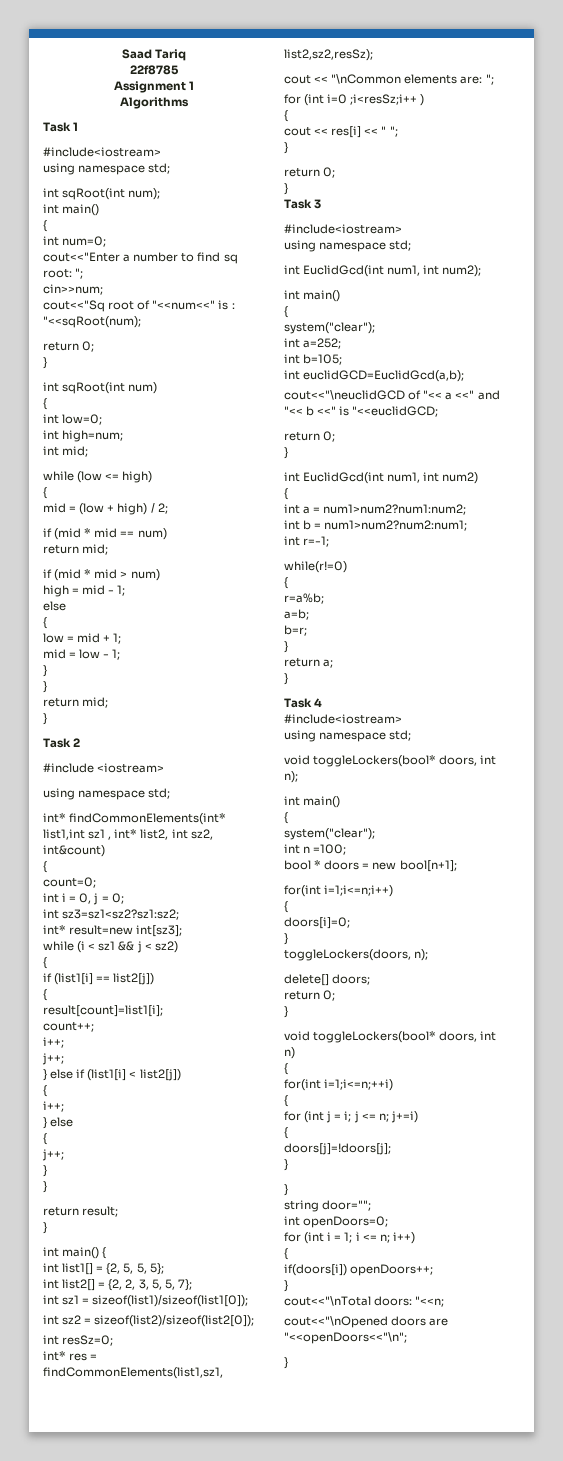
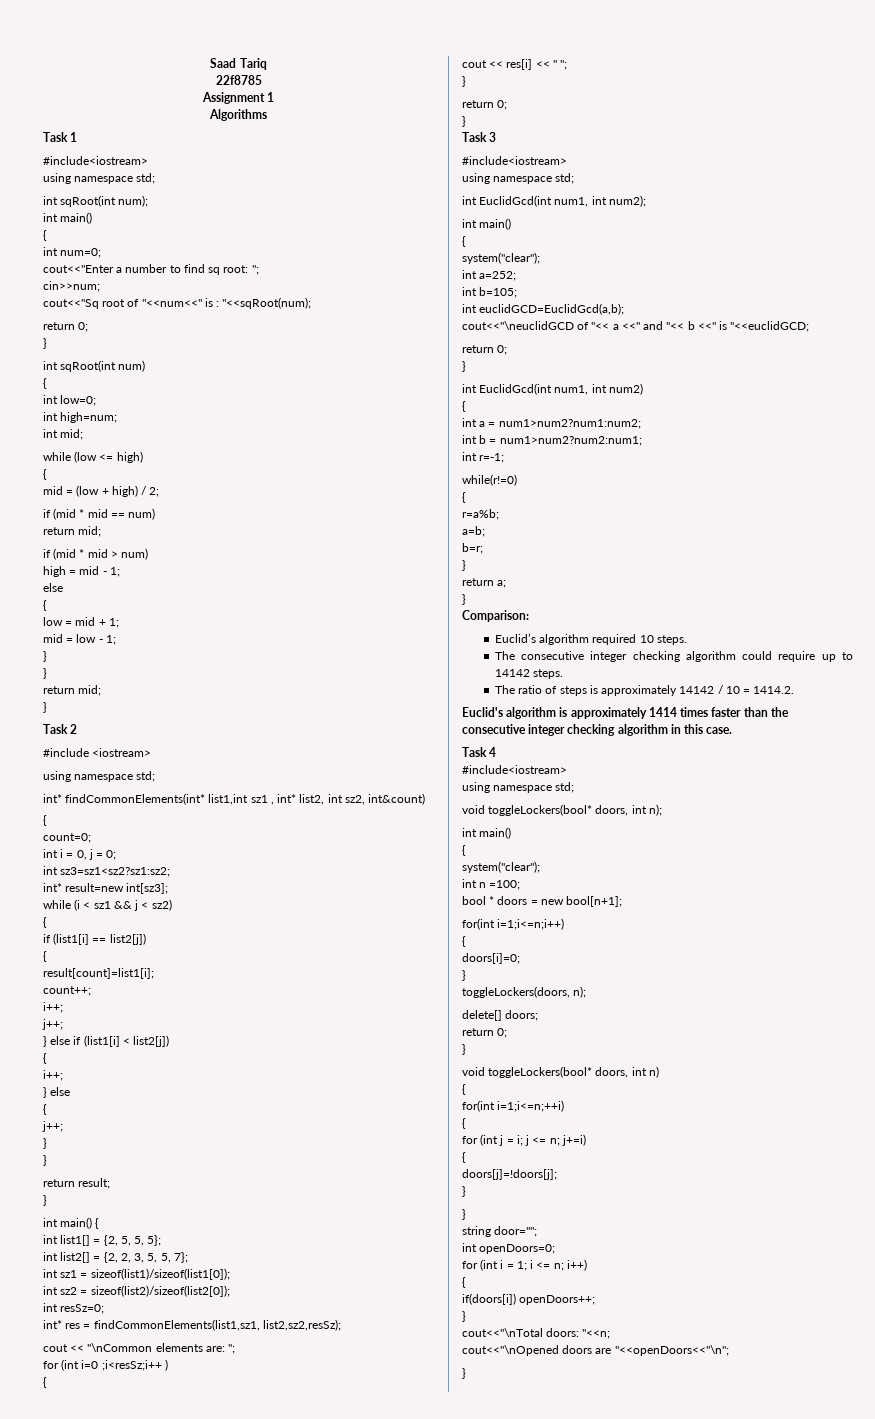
(288, 679) none -> [462,610,529,622] [494,633,687,645] [494,651,853,662] [494,669,564,679] [494,685,795,696] [462,707,789,719] [462,724,733,736] // Comparison: // Euclid’s algorithm required 10 steps. // The consecutive integer checking algorithm could require up to 14142 steps. // The ratio of steps is approximately 14142 / 10 = 1414.2. // Euclid's algorithm is approximately 1414 times faster than the consecutive integer checking algorithm in this case.

